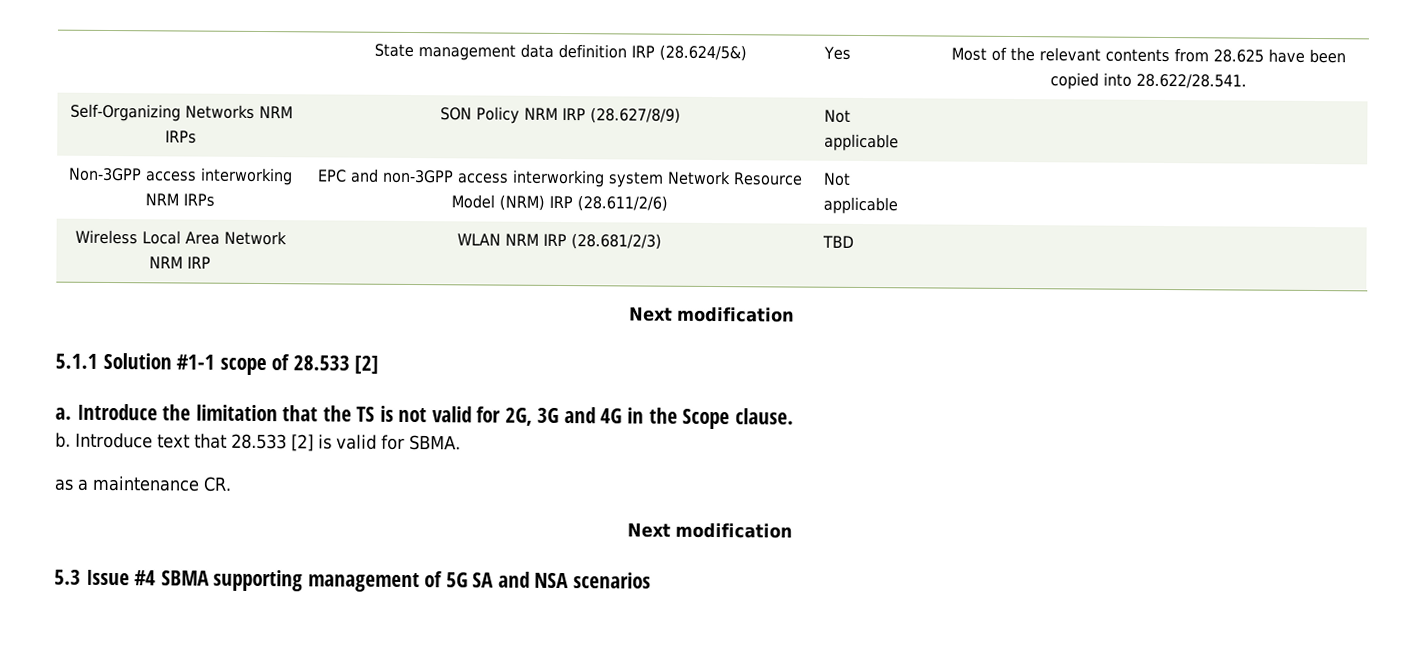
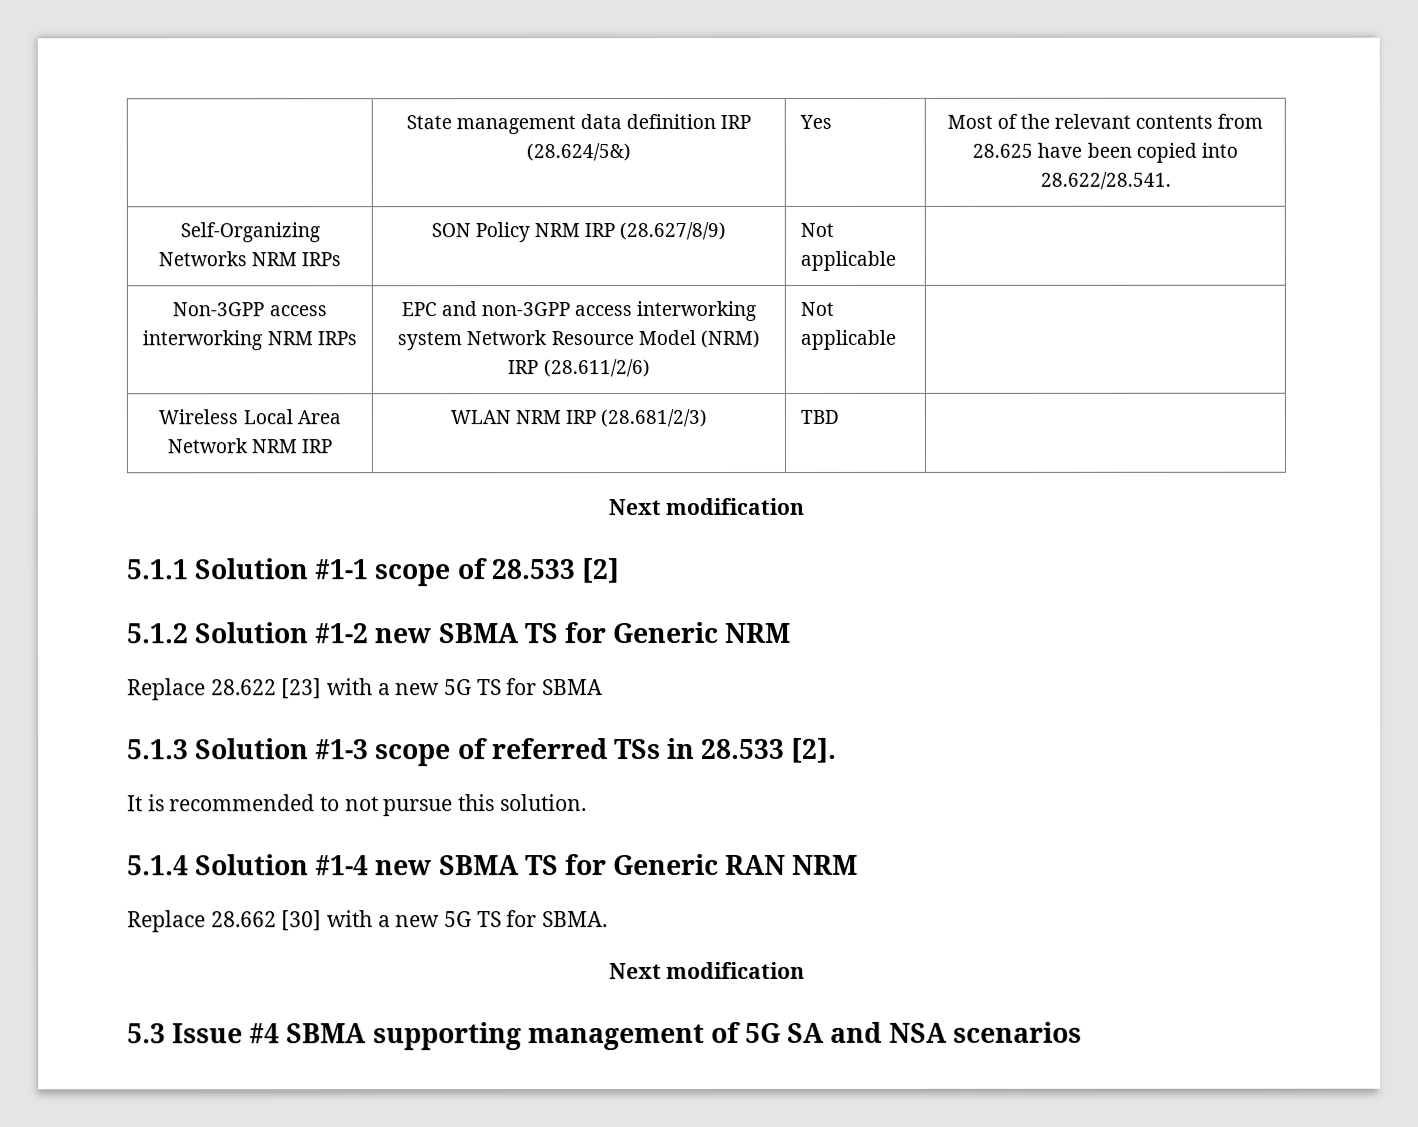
[55,403,794,430] [55,432,461,452] [54,475,232,492] a. Introduce the limitation that the TS is not valid for 2G, 3G and 4G in the Scope clause. // b. Introduce text that 28.533 [2] is valid for SBMA. // as a maintenance CR. -> [127,621,792,644] [127,678,604,701] [127,737,838,767] [127,794,587,817] [127,853,859,876] [127,910,609,933] 5.1.2 Solution #1-2 new SBMA TS for Generic NRM // Replace 28.622 [23] with a new 5G TS for SBMA // 5.1.3 Solution #1-3 scope of referred TSs in 28.533 [2]. // It is recommended to not pursue this solution. // 5.1.4 Solution #1-4 new SBMA TS for Generic RAN NRM // Replace 28.662 [30] with a new 5G TS for SBMA.

